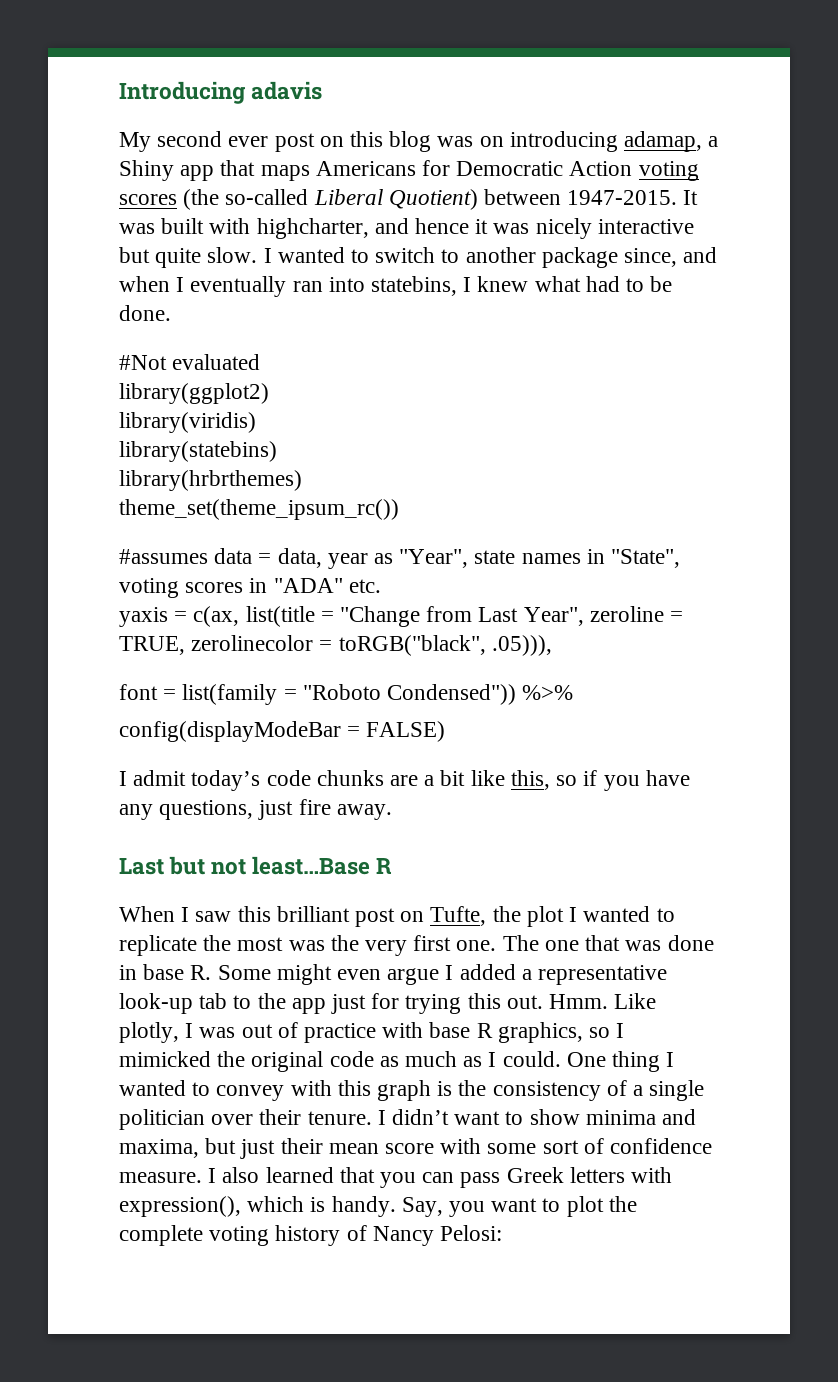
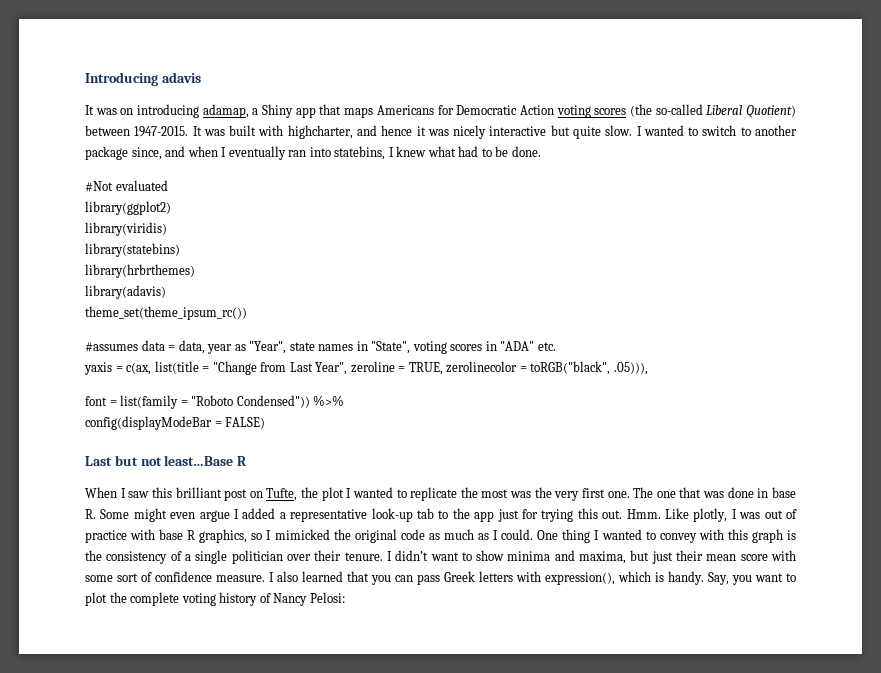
[119,131,432,152] My second ever post on this blog -> [85,105,94,115] It
(302, 480) none -> [85,285,166,299] // library(adavis)
[119,770,690,791] [119,799,392,820] // I admit today’s code chunks are a bit like this, so if you have any questions, just fire away. -> (266, 423) none

